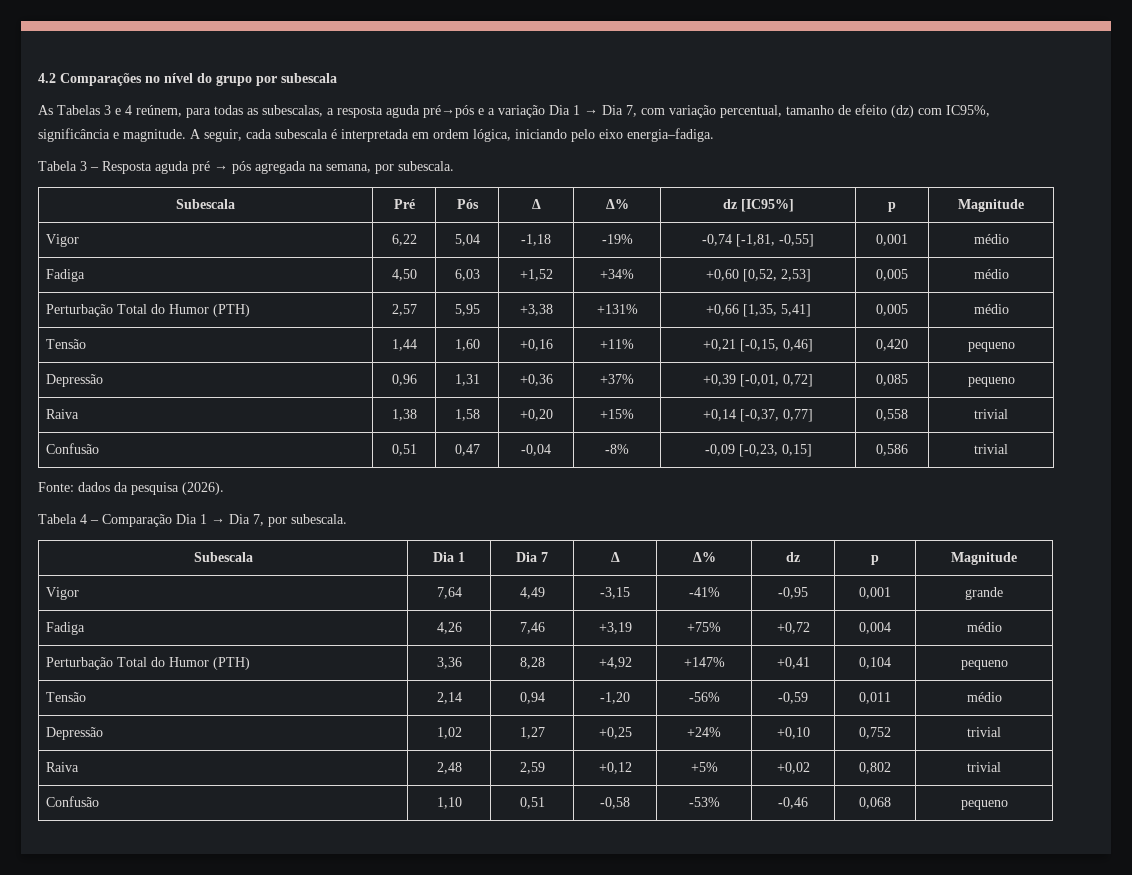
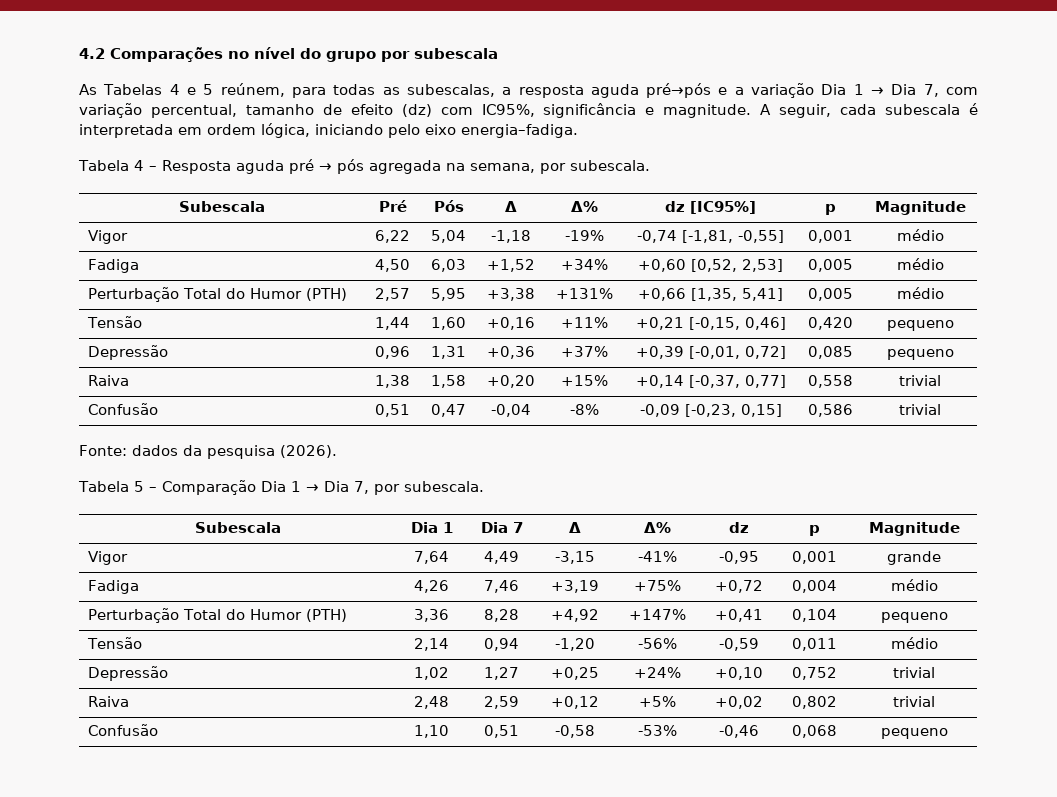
[104,105,132,115] 3 e 4 -> [169,84,214,95] 4 e 5
[80,161,87,171] 3 -> [133,160,144,171] 4
[80,514,87,524] 4 -> [133,481,144,492] 5

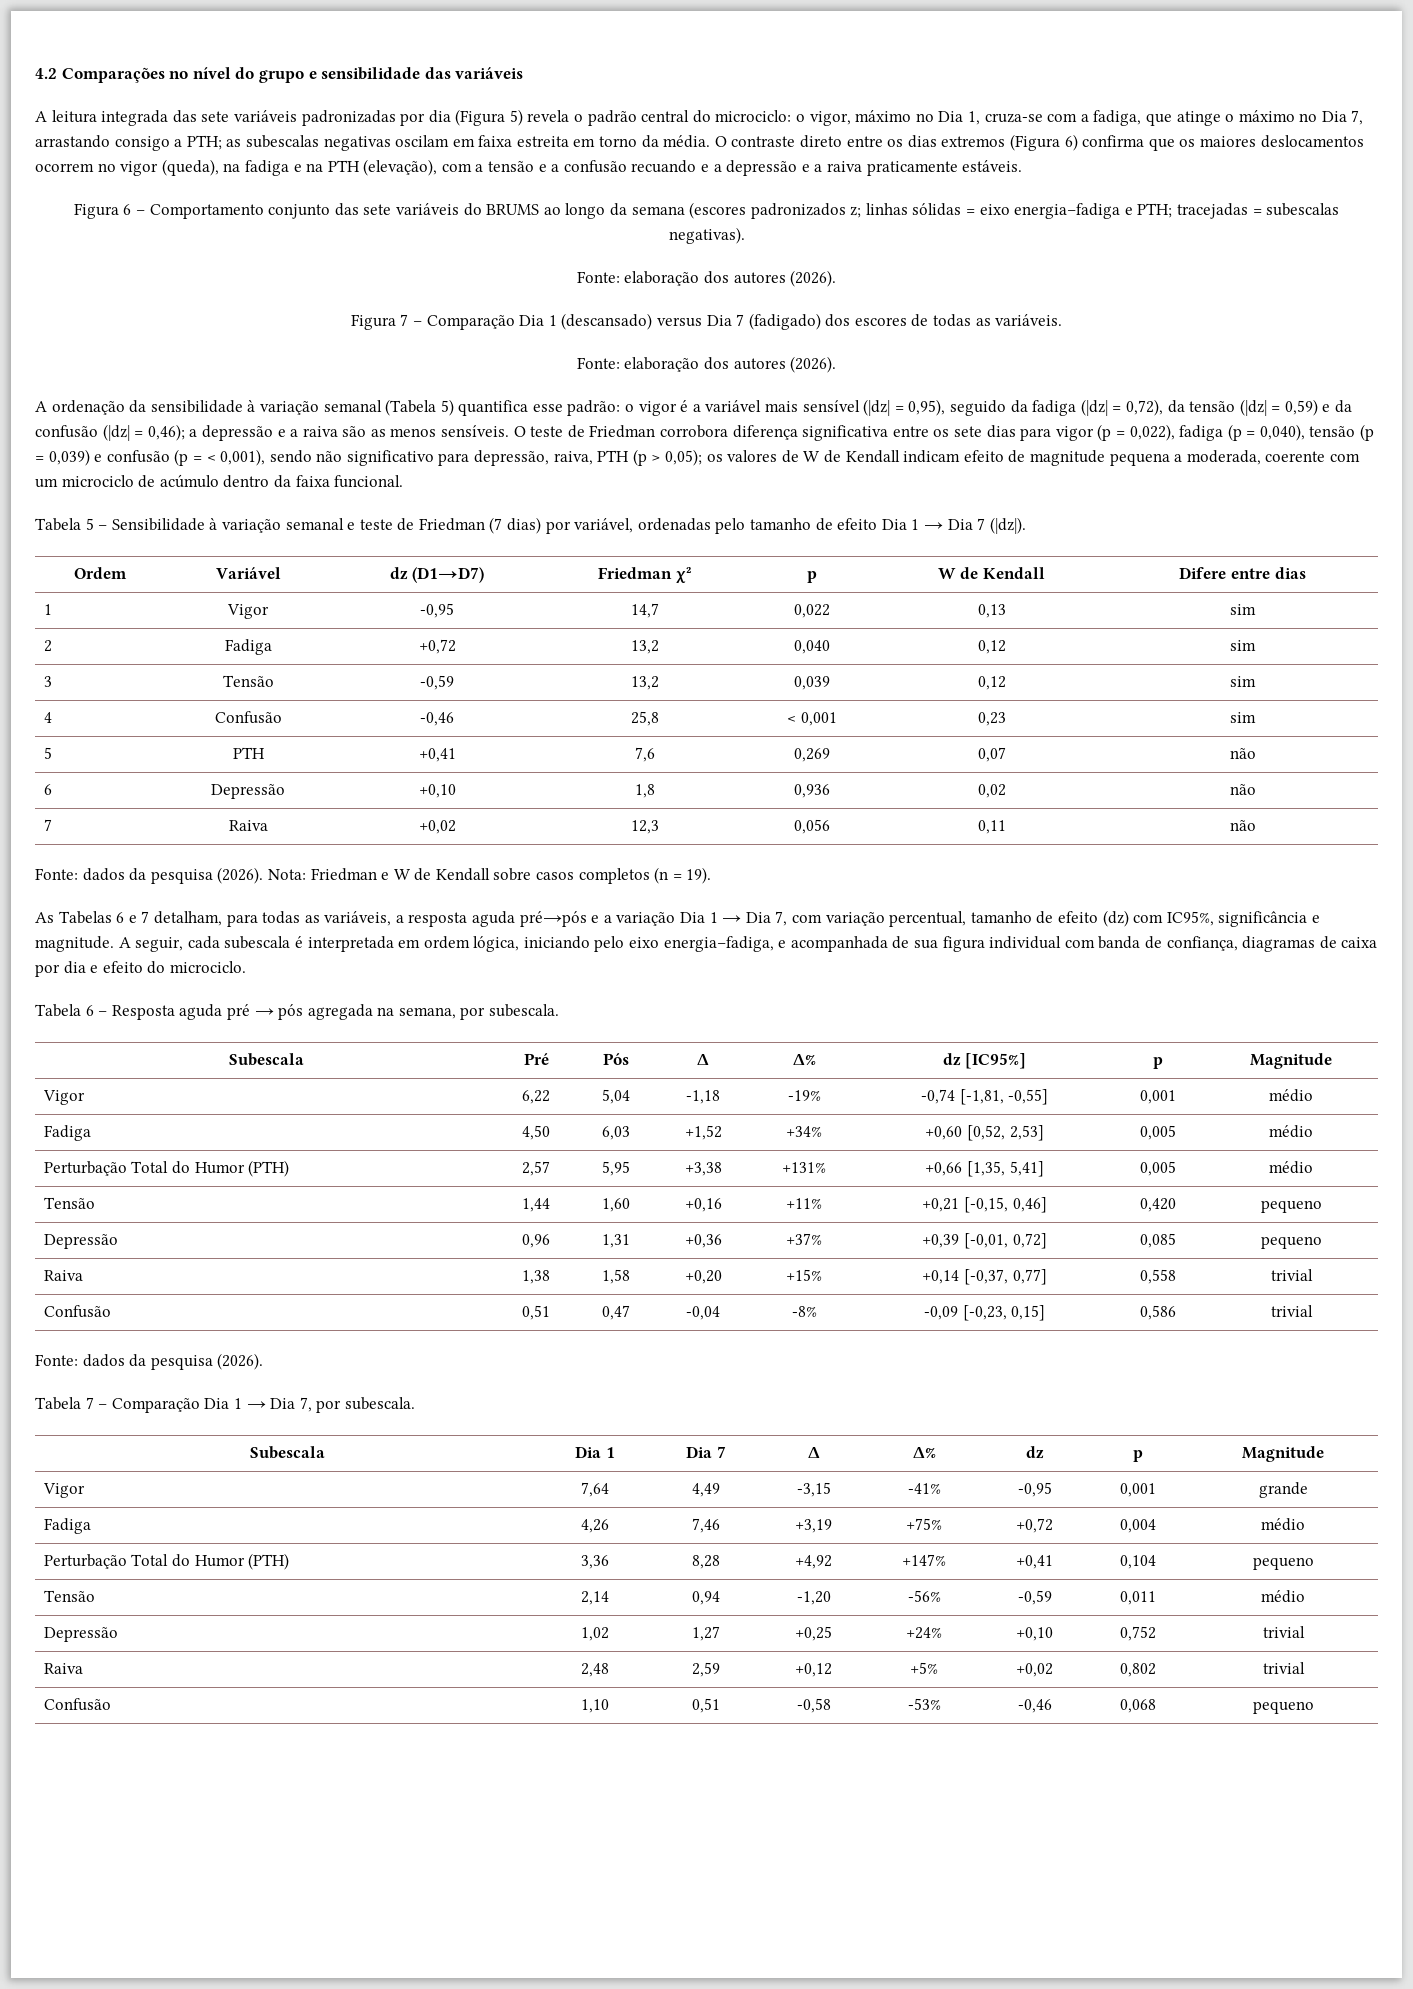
[381,48,498,62] [79,83,285,97] por subescala // As Tabelas 4 e 5 reúnem, -> [308,67,524,80] [35,109,1364,126] [35,134,1364,151] [35,159,1023,176] [73,202,1340,219] [668,227,745,244] [576,270,837,287] [350,313,1063,330] [576,356,837,373] [35,399,1353,416] [35,424,1375,441] [35,449,1360,466] [35,474,404,488] [35,517,1026,534] [73,567,127,579] [215,567,281,579] [389,567,485,583] [598,567,692,584] [807,571,817,583] [938,567,1045,579] [1179,567,1306,579] [43,604,52,615] [227,604,269,619] [420,603,454,618] [631,603,659,618] [794,604,830,618] [977,604,1006,618] [1230,604,1256,615] [43,640,52,652] [224,639,272,655] [418,639,456,654] [631,640,659,654] [794,640,830,654] [977,640,1006,654] [1230,640,1256,651] [43,676,52,687] [222,675,274,687] [420,675,454,690] [631,676,659,690] [794,676,830,690] [977,676,1006,690] [1230,676,1256,687] [43,712,52,723] [214,711,282,724] [420,712,454,726] [631,711,659,726] [787,712,837,726] [977,712,1006,726] [1230,712,1256,723] [43,747,52,759] [232,747,265,759] [418,748,456,762] [635,747,655,762] [794,748,830,762] [977,747,1006,762] [1229,748,1256,759] [43,784,52,795] [211,784,285,799] [418,784,456,798] [635,784,655,798] [794,784,830,798] [977,784,1006,798] [1229,784,1256,795] [43,819,52,831] [228,820,268,831] [418,820,456,834] [631,820,659,834] [794,819,830,834] [977,820,1006,834] [1229,820,1256,831] [35,867,712,884] [35,911,222,926] e sensibilidade das variáveis // A leitura integrada das sete variáveis padronizadas por dia (Figura 5) revela o padrão central do microciclo: o vigor, máximo no Dia 1, cruza-se com a fadiga, que atinge o máximo no Dia 7, arrastando consigo a PTH; as subescalas negativas oscilam em faixa estreita em torno da média. O contraste direto entre os dias extremos (Figura 6) confirma que os maiores deslocamentos ocorrem no vigor (queda), na fadiga e na PTH (elevação), com a tensão e a confusão recuando e a depressão e a raiva praticamente estáveis. // Figura 6 – Comportamento conjunto das sete variáveis do BRUMS ao longo da semana (escores padronizados z; linhas sólidas = eixo energia–fadiga e PTH; tracejadas = subescalas negativas). // Fonte: elaboração dos autores (2026). // Figura 7 – Comparação Dia 1 (descansado) versus Dia 7 (fadigado) dos escores de todas as variáveis. // Fonte: elaboração dos autores (2026). // A ordenação da sensibilidade à variação semanal (Tabela 5) quantifica esse padrão: o vigor é a variável mais sensível (|dz| = 0,95), seguido da fadiga (|dz| = 0,72), da tensão (|dz| = 0,59) e da confusão (|dz| = 0,46); a depressão e a raiva são as menos sensíveis. O teste de Friedman corrobora diferença significativa entre os sete dias para vigor (p = 0,022), fadiga (p = 0,040), tensão (p = 0,039) e confusão (p = < 0,001), sendo não significativo para depressão, raiva, PTH (p > 0,05); os valores de W de Kendall indicam efeito de magnitude pequena a moderada, coerente com um microciclo de acúmulo dentro da faixa funcional. // Tabela 5 – Sensibilidade à variação semanal e teste de Friedman (7 dias) por variável, ordenadas pelo tamanho de efeito Dia 1 → Dia 7 (|dz|). // Ordem | Variável | dz (D1→D7) | Friedman χ² | p | W de Kendall | Difere entre dias // 1 | Vigor | -0,95 | 14,7 | 0,022 | 0,13 | sim // 2 | Fadiga | +0,72 | 13,2 | 0,040 | 0,12 | sim // 3 | Tensão | -0,59 | 13,2 | 0,039 | 0,12 | sim // 4 | Confusão | -0,46 | 25,8 | < 0,001 | 0,23 | sim // 5 | PTH | +0,41 | 7,6 | 0,269 | 0,07 | não // 6 | Depressão | +0,10 | 1,8 | 0,936 | 0,02 | não // 7 | Raiva | +0,02 | 12,3 | 0,056 | 0,11 | não // Fonte: dados da pesquisa (2026). Nota: Friedman e W de Kendall sobre casos completos (n = 19). // As Tabelas 6 e 7 detalham,
[406,84,495,97] subescalas, -> [324,911,392,926] variáveis,
[461,124,578,138] [78,160,144,171] energia–fadiga. // Tabela 4 -> [663,936,1378,952] [35,961,246,977] [35,1004,94,1017] energia–fadiga, e acompanhada de sua figura individual com banda de confiança, diagramas de caixa por dia e efeito do microciclo. // Tabela 6
[133,481,144,492] 5 -> [85,1397,94,1409] 7

